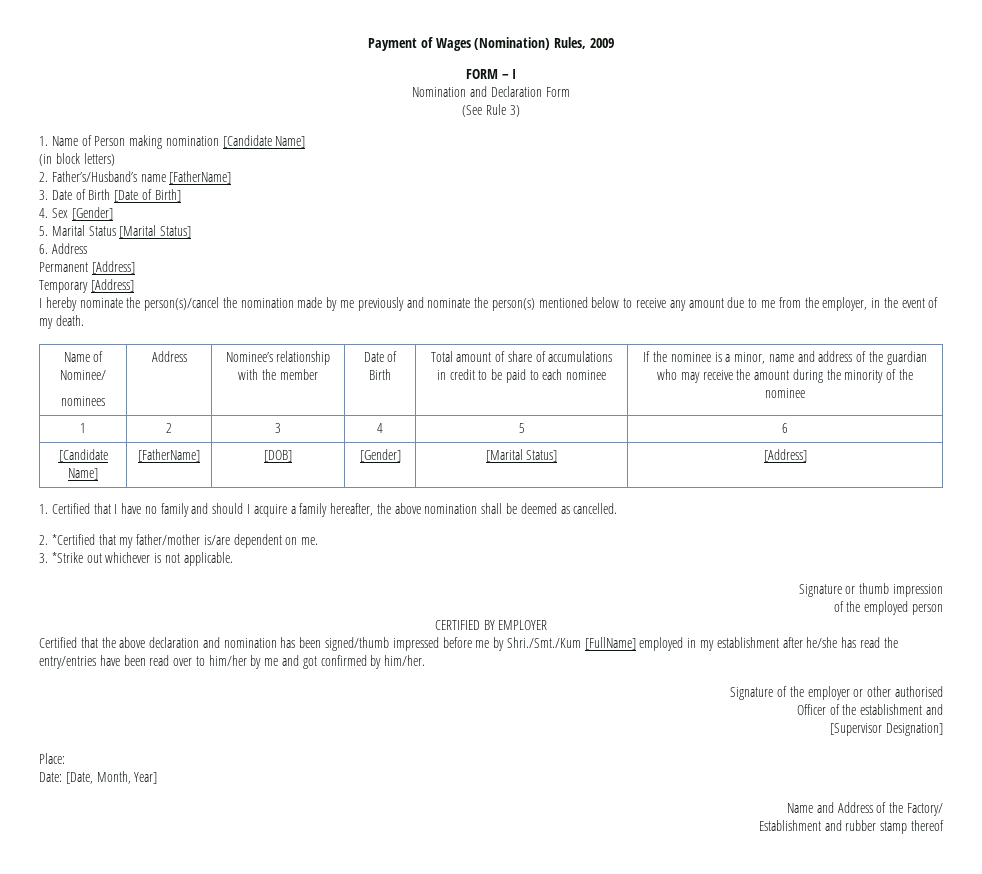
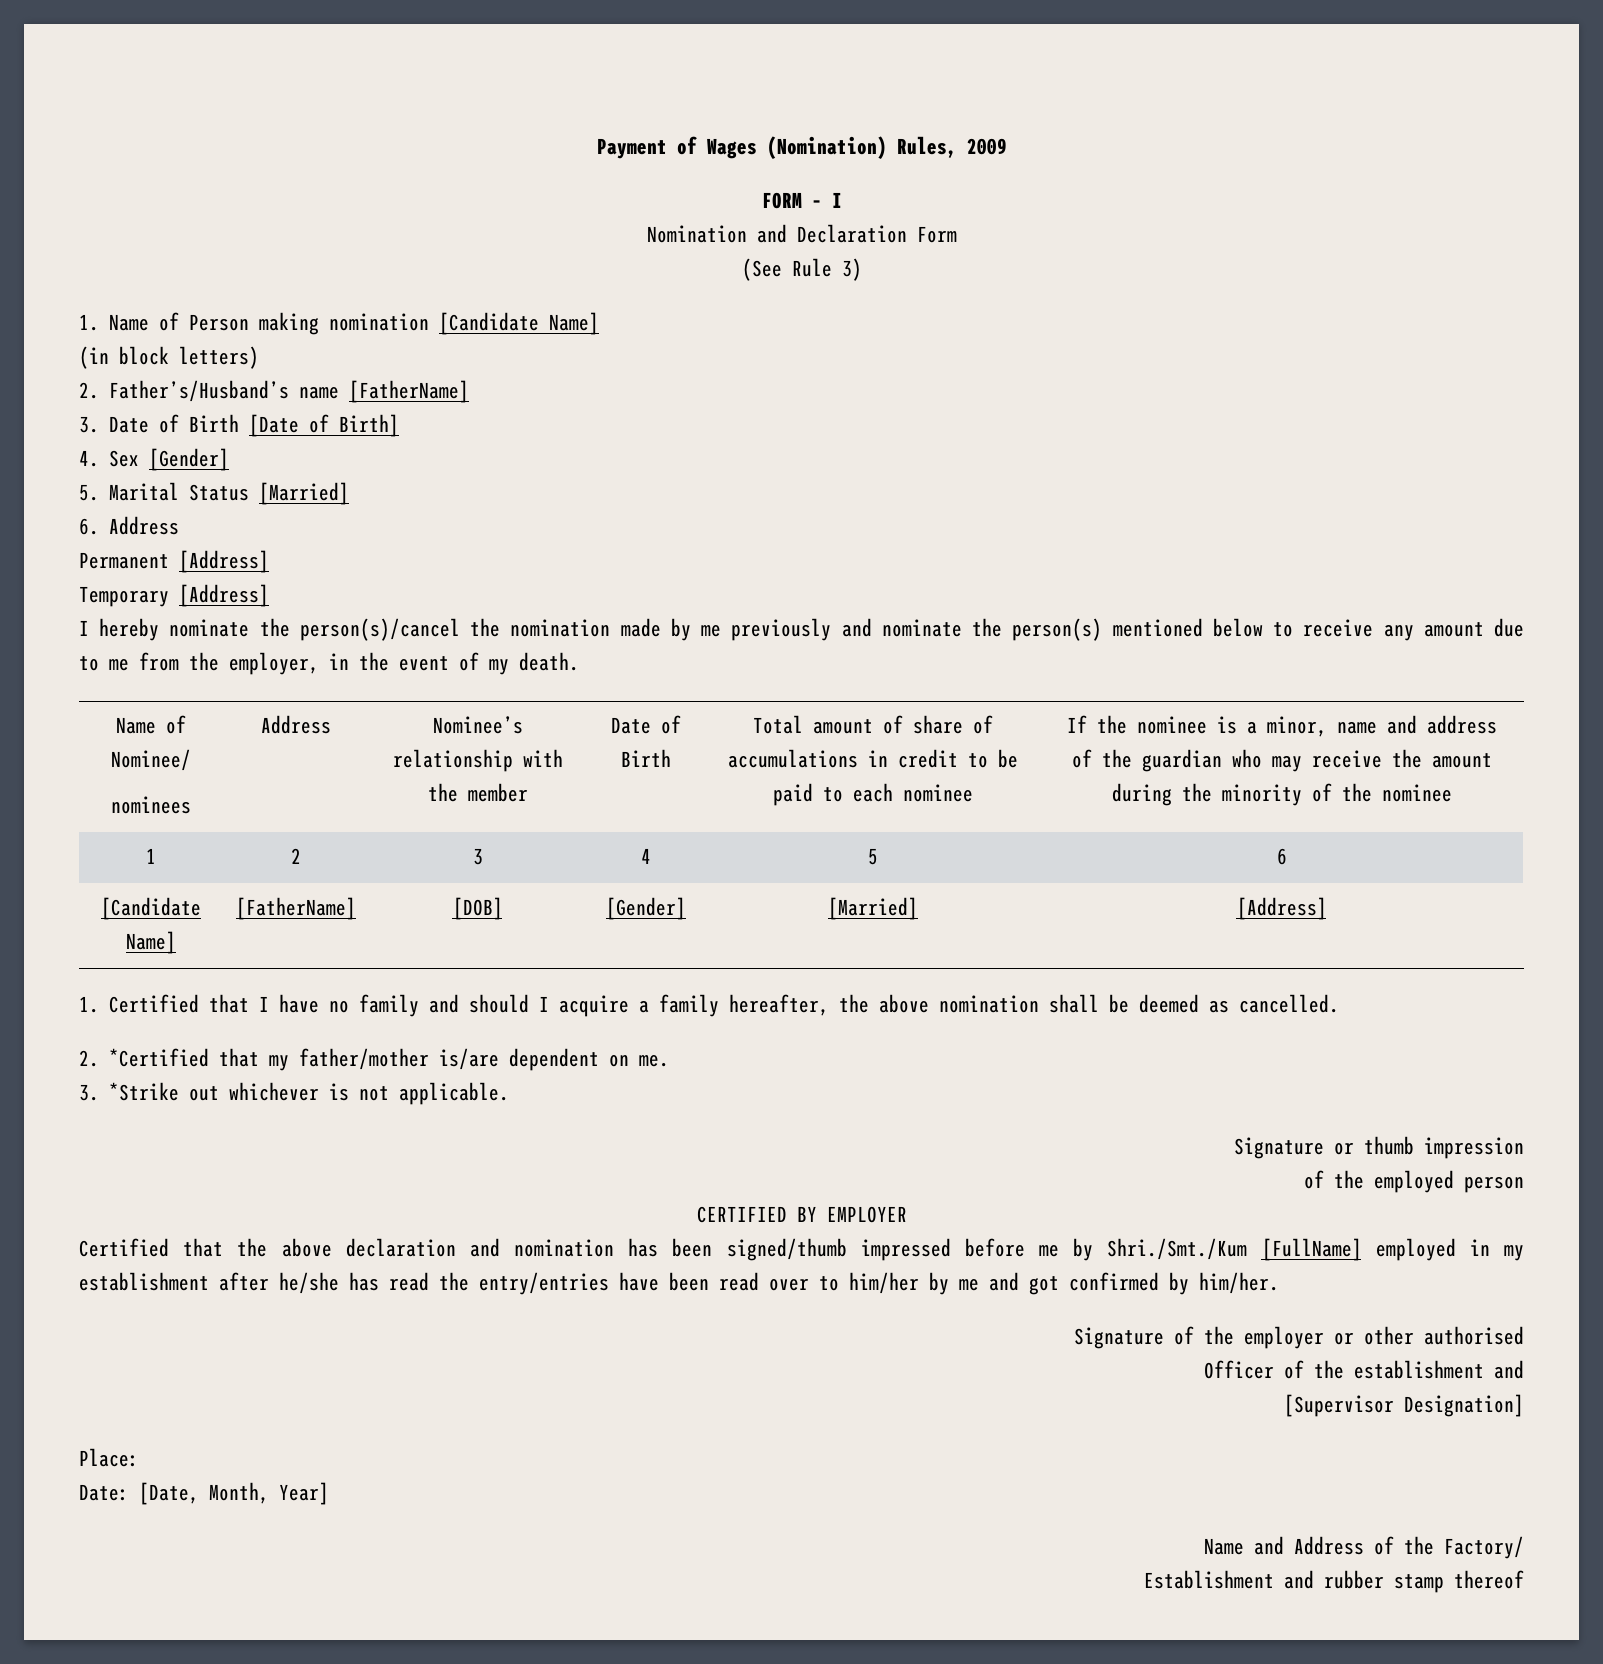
[119,225,192,238] [Marital Status] -> [259,482,349,505] [Married]
[485,449,558,462] [Marital Status] -> [827,897,918,920] [Married]

